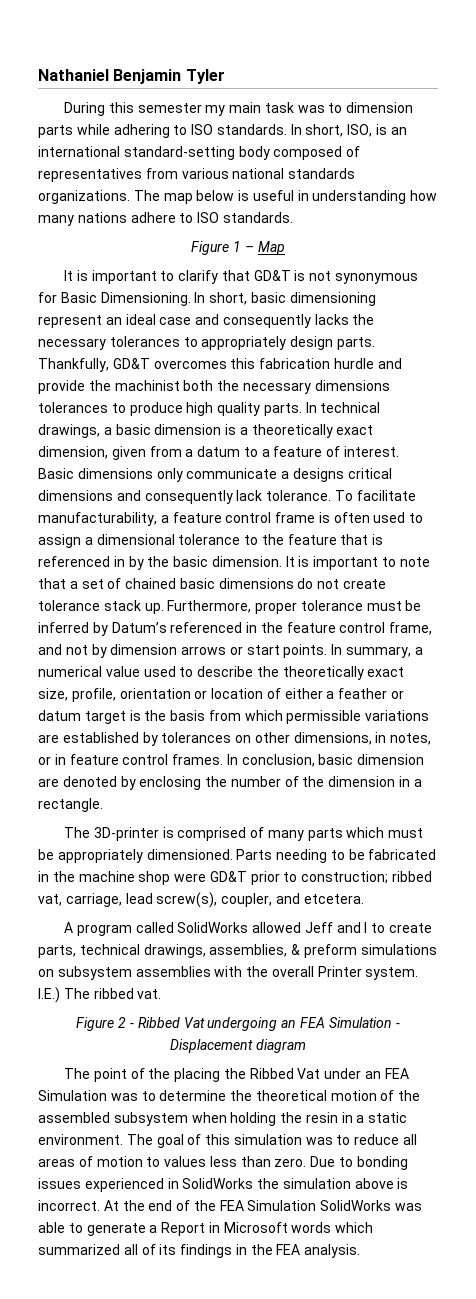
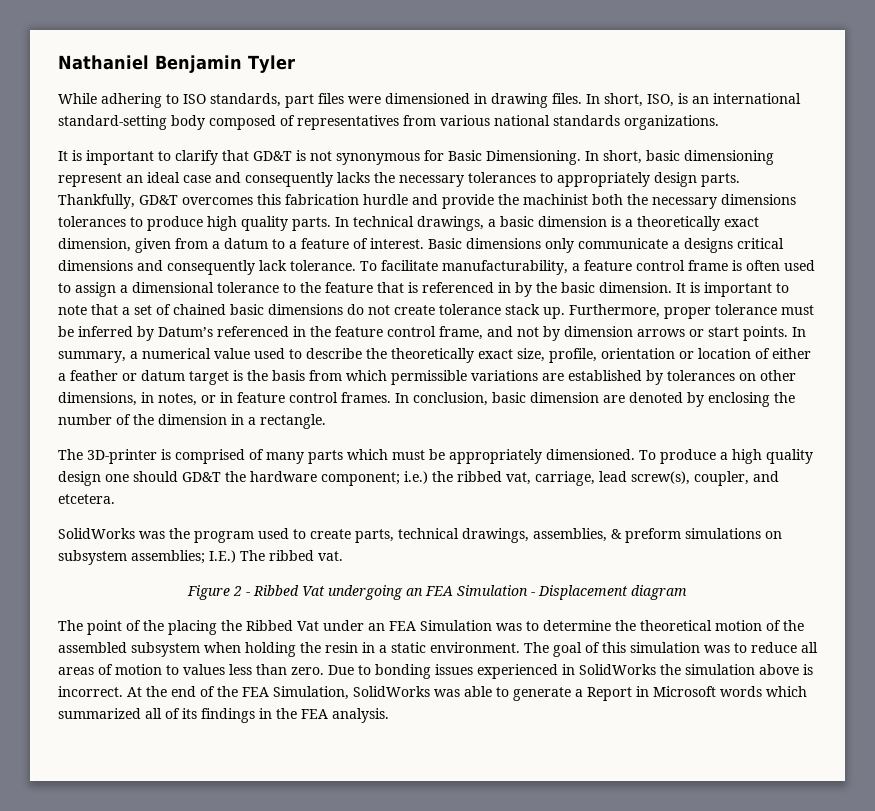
[64,102,414,116] [38,124,287,138] During this semester my main task was to dimension parts while adhering to ISO standards. -> [58,93,582,108] While adhering to ISO standards, part files were dimensioned in drawing files.
[133,190,438,204] [38,212,293,226] [191,241,285,255] The map below is useful in understanding how many nations adhere to ISO standards. // Figure 1 – Map -> (719, 122) none
[236,849,437,863] [38,871,389,885] Parts needing to be fabricated in the machine shop were GD&T prior to construction; -> [639,449,813,464] [58,471,453,486] To produce a high quality design one should GD&T the hardware component; i.e.) the
[64,922,368,936] A program called SolidWorks allowed Jeff and I -> [58,528,289,543] SolidWorks was the program used
[135,966,419,980] assemblies with the overall Printer system. -> [131,550,205,564] assemblies;
[247,1200,317,1211] Simulation -> [273,686,349,700] Simulation,

